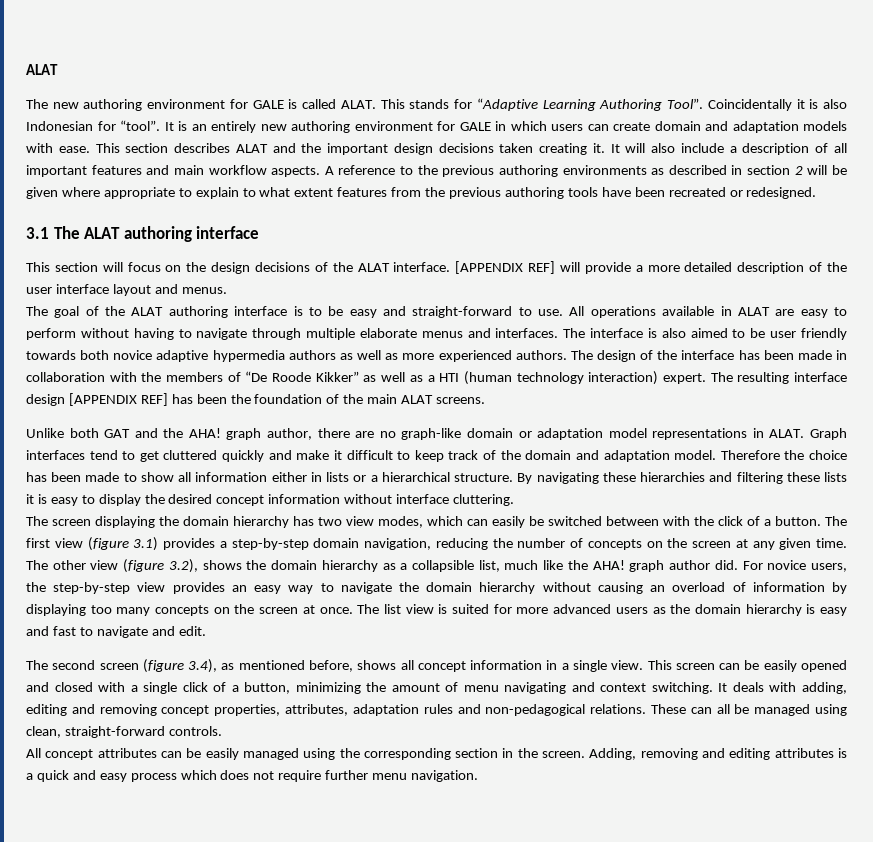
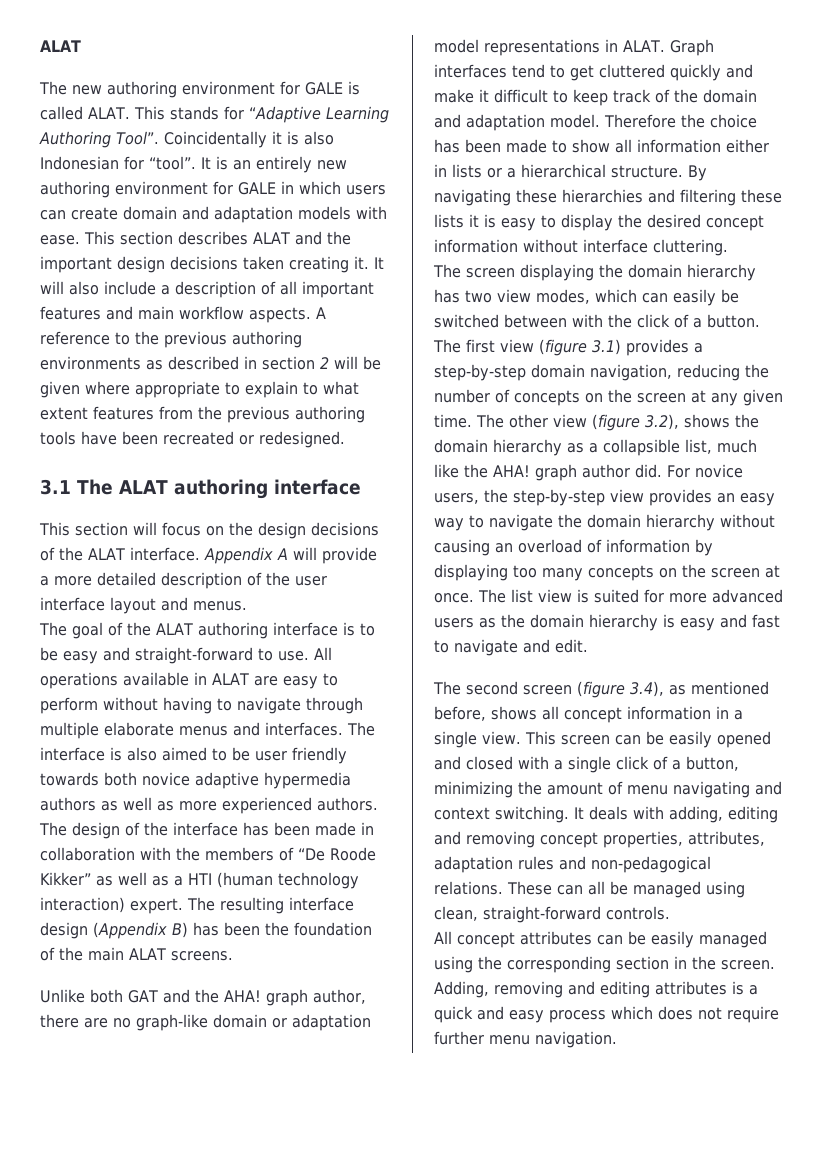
[455,261,556,274] [APPENDIX REF] -> [203,547,288,564] Appendix A
[68,393,168,406] [APPENDIX REF] -> [93,922,188,939] (Appendix B)

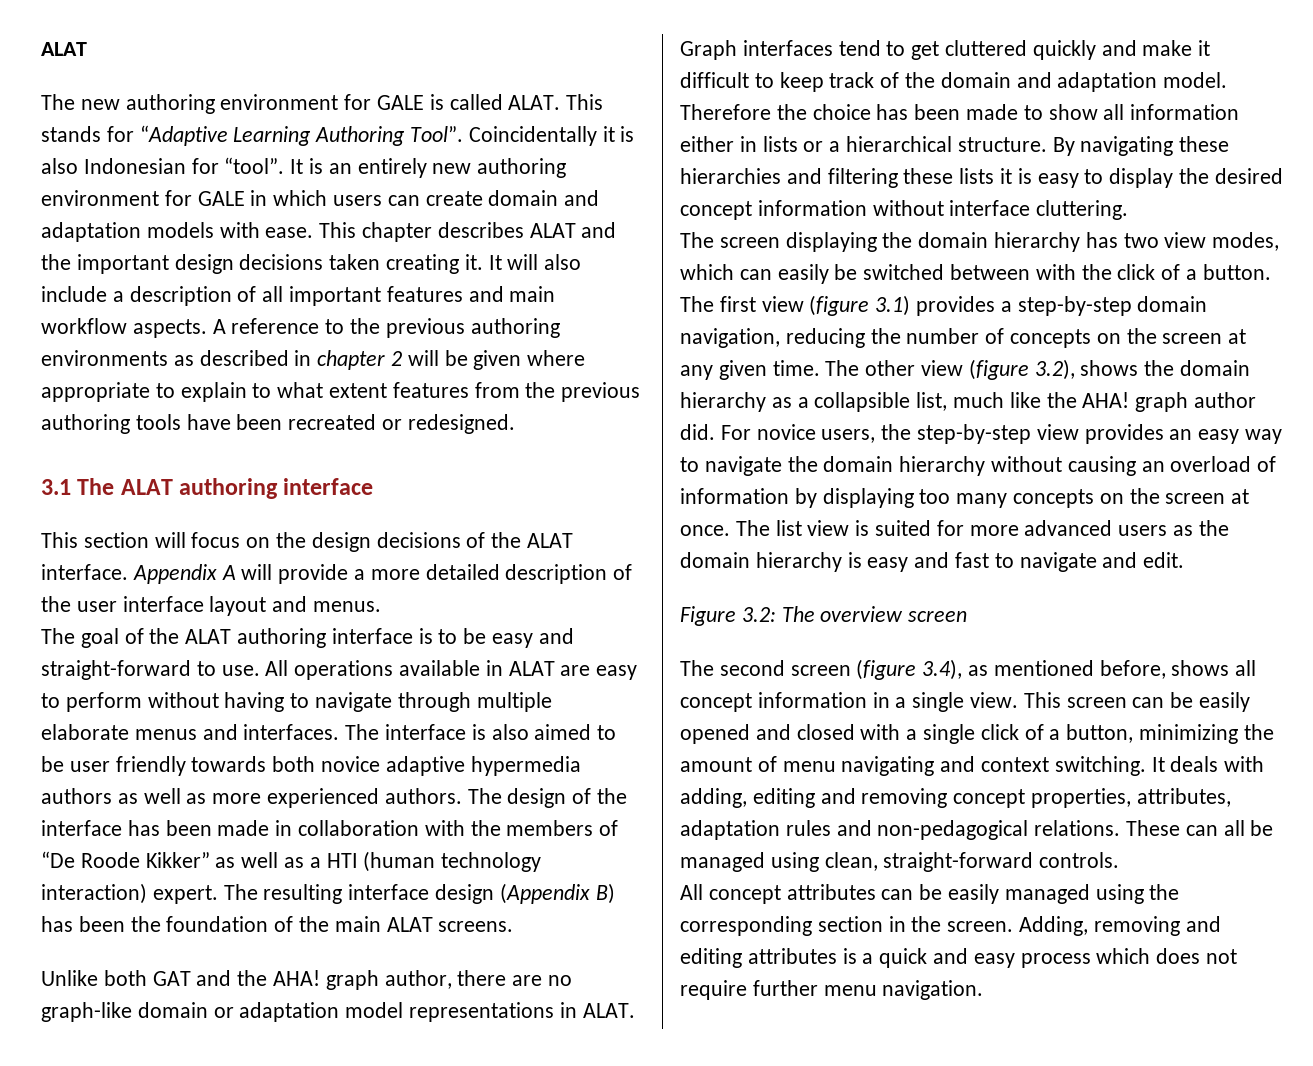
[120,231,173,245] section -> [362,222,433,242] chapter
[262,356,315,370] section -> [317,350,386,370] chapter
(588, 646) none -> [680,606,968,626] // Figure 3.2: The overview screen

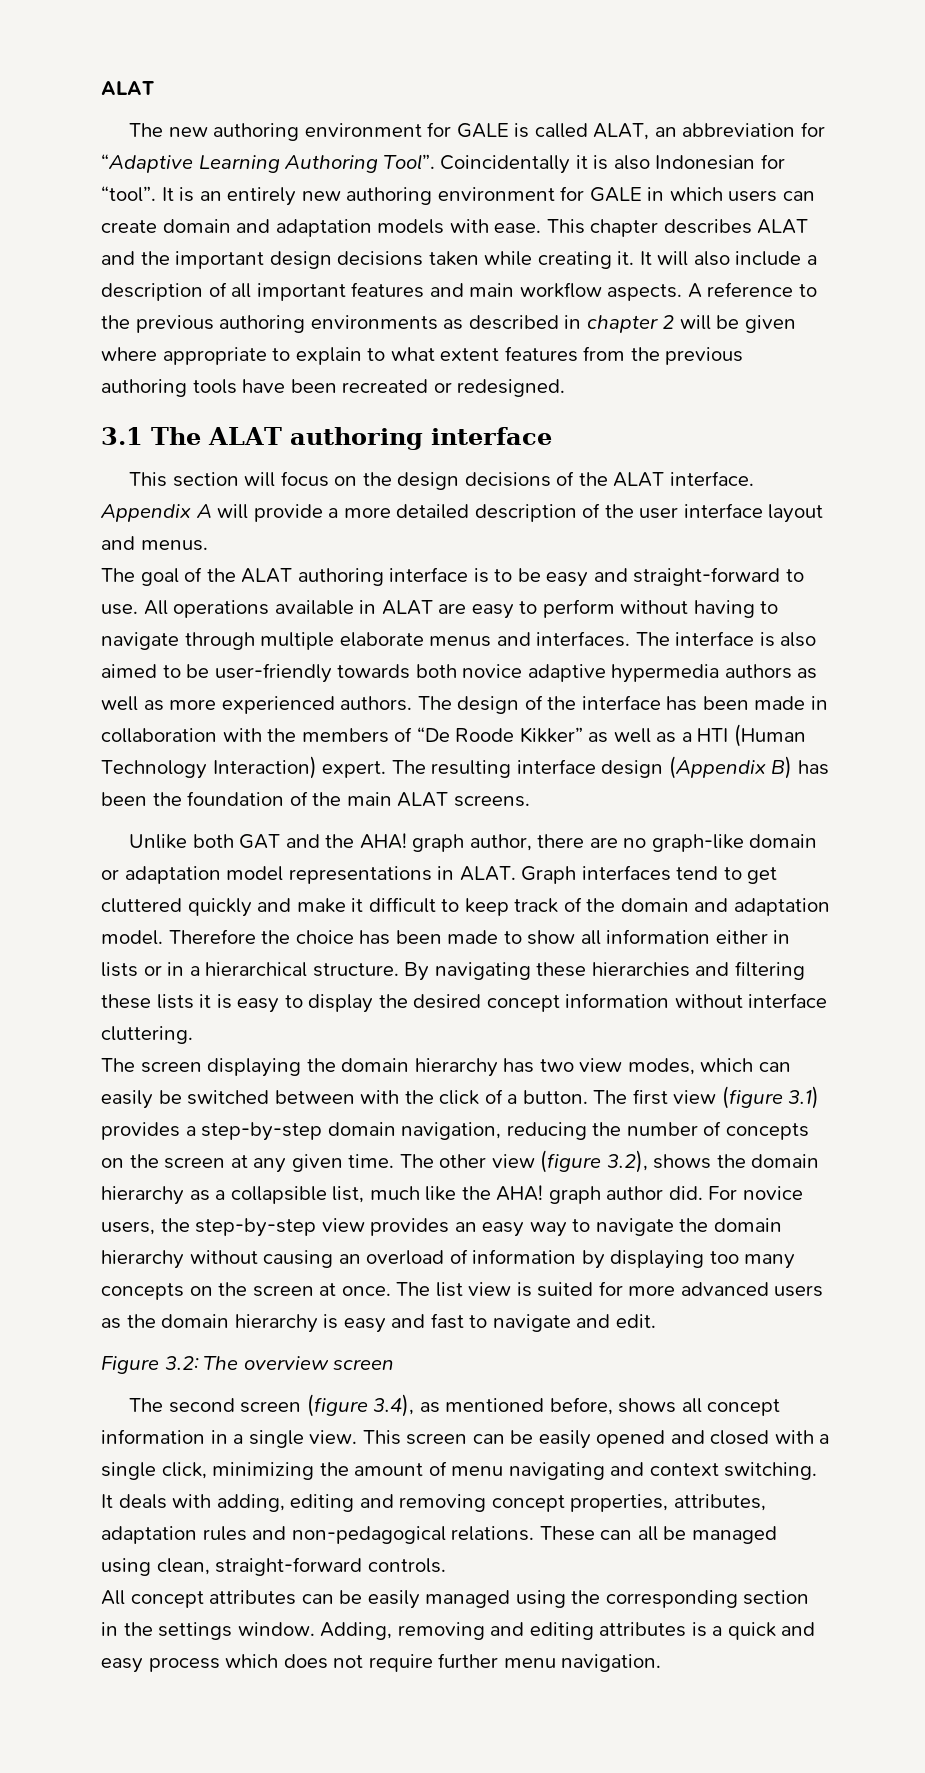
[508,94,604,110] [41,126,101,142] ALAT. This stands -> [593,123,796,140] ALAT, an abbreviation
(381, 262) none -> [484,251,533,266] while
[69,756,186,776] user friendly -> [214,663,332,683] user-friendly
[363,851,542,872] [41,883,147,904] (human technology interaction) -> [733,724,806,747] [101,756,317,779] (Human Technology Interaction)
(824, 146) none -> [167,962,185,976] in
[980,724,1134,743] click of a button, -> [161,1462,207,1479] click,
[947,921,1014,932] screen. -> [158,1622,315,1640] settings window.

